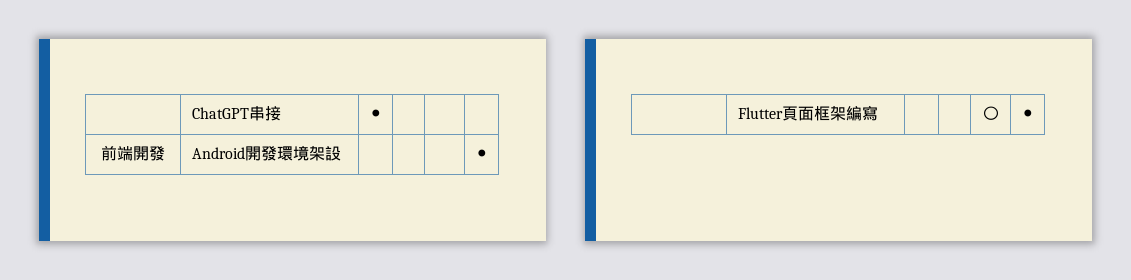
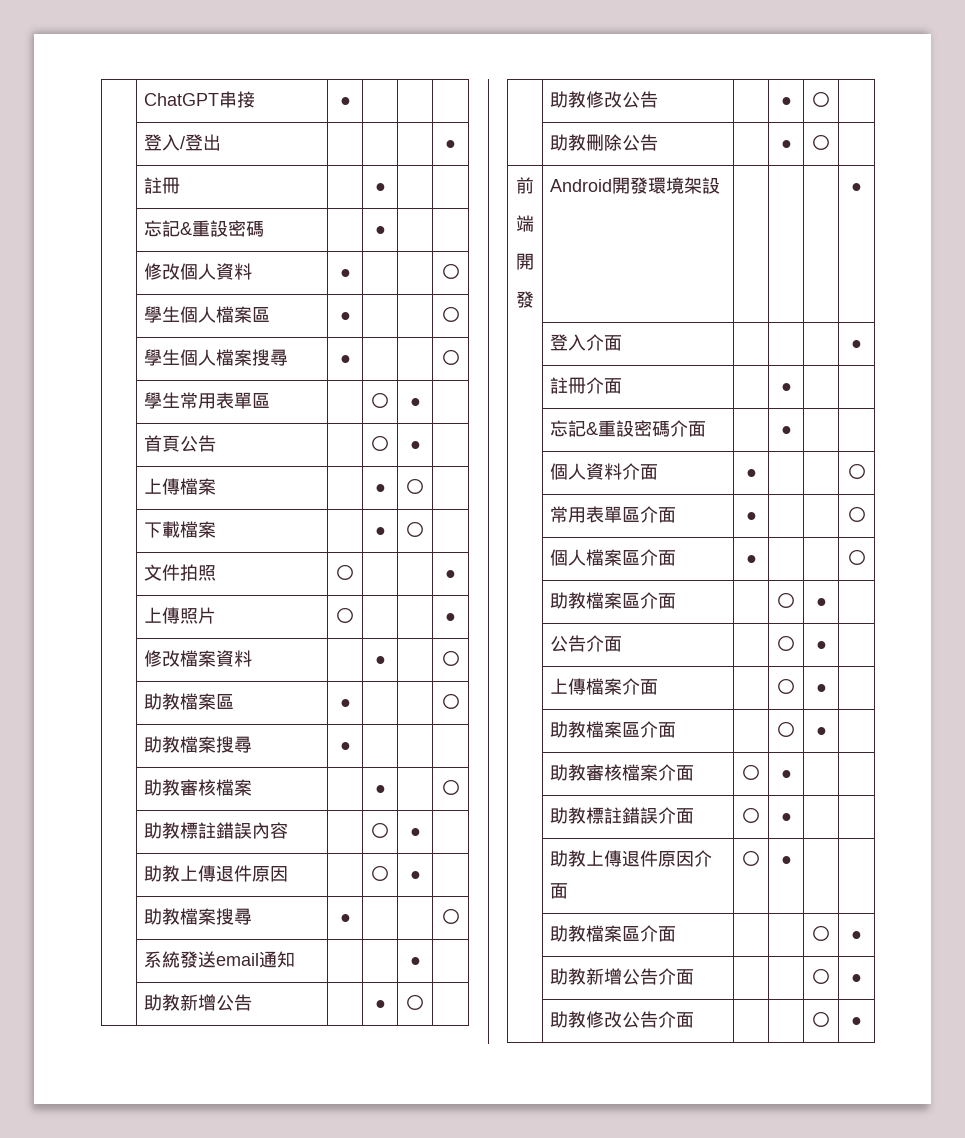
(381, 114) none -> [144,134,222,151] [445,140,456,149] [144,177,181,194] [374,183,386,192] [144,220,265,237] [374,226,386,235] [144,263,253,280] [339,269,351,278] [441,264,460,279] [144,306,271,323] [339,312,351,321] [441,307,460,322] [144,349,289,366] [339,355,351,364] [441,350,460,365] [144,392,271,409] [371,393,389,408] [409,398,421,407] [144,435,217,452] [371,436,389,451] [409,441,421,450] [144,478,217,495] [374,484,386,493] [406,479,424,494] [144,521,217,538] [374,527,386,536] [406,522,424,537] [144,564,217,581] [336,565,354,580] [445,570,456,579] [144,607,217,624] [336,608,354,623] [445,613,456,622] [144,650,253,667] [374,656,386,665] [441,651,460,666] [144,693,235,710] [339,699,351,708] [441,694,460,709] [144,736,253,753] [339,742,351,751] [144,779,253,796] [374,785,386,794] [441,780,460,795] [144,822,289,839] [371,823,389,838] [409,828,421,837] [144,865,289,882] [371,866,389,881] [409,871,421,880] [144,908,253,925] [339,914,351,923] [441,909,460,924] [144,951,296,968] [409,957,421,966] [144,994,253,1011] [374,1000,386,1009] [406,995,424,1010] [550,91,659,108] [780,97,792,106] [812,92,830,107] [550,134,659,151] [780,140,792,149] [812,135,830,150] // | 登入/登出 | | | | ● // | 註冊 | | ● | | // | 忘記&重設密碼 | | ● | | // | 修改個人資料 | ● | | | 〇 // | 學生個人檔案區 | ● | | | 〇 // | 學生個人檔案搜尋 | ● | | | 〇 // | 學生常用表單區 | | 〇 | ● | // | 首頁公告 | | 〇 | ● | // | 上傳檔案 | | ● | 〇 | // | 下載檔案 | | ● | 〇 | // | 文件拍照 | 〇 | | | ● // | 上傳照片 | 〇 | | | ● // | 修改檔案資料 | | ● | | 〇 // | 助教檔案區 | ● | | | 〇 // | 助教檔案搜尋 | ● | | | // | 助教審核檔案 | | ● | | 〇 // | 助教標註錯誤內容 | | 〇 | ● | // | 助教上傳退件原因 | | 〇 | ● | // | 助教檔案搜尋 | ● | | | 〇 // | 系統發送email通知 | | | ● | // | 助教新增公告 | | ● | 〇 | // | 助教修改公告 | | ● | 〇 | // | 助教刪除公告 | | ● | 〇 |
(117, 153) none -> (534, 185) //
[133,146,149,161] 開 -> [516,253,534,270] // 開 //
[737,105,878,121] Flutter頁面框架編寫 -> [550,334,623,351] [851,340,862,349] [550,377,623,394] [780,383,792,392] [550,420,707,437] [780,426,792,435] [550,463,659,480] [745,469,757,478] [847,464,866,479] [550,506,677,523] [745,512,757,521] [847,507,866,522] [550,549,677,566] [745,555,757,564] [847,550,866,565] [550,592,677,609] [777,593,795,608] [815,598,827,607] [550,635,623,652] [777,636,795,651] [815,641,827,650] [550,678,659,695] [777,679,795,694] [815,684,827,693] [550,721,677,738] [777,722,795,737] [815,727,827,736] [550,764,695,781] [742,765,760,780] [780,770,792,779] [550,807,695,824] [742,808,760,823] [780,813,792,822] [550,850,713,867] [550,883,569,899] [742,851,760,866] [780,856,792,865] [550,925,677,942] [812,926,830,941] [851,931,862,940] [550,968,695,985] [812,969,830,984] [851,974,862,983] [550,1011,695,1028] 登入介面 | | | | ● // | 註冊介面 | | ● | | // | 忘記&重設密碼介面 | | ● | | // | 個人資料介面 | ● | | | 〇 // | 常用表單區介面 | ● | | | 〇 // | 個人檔案區介面 | ● | | | 〇 // | 助教檔案區介面 | | 〇 | ● | // | 公告介面 | | 〇 | ● | // | 上傳檔案介面 | | 〇 | ● | // | 助教檔案區介面 | | 〇 | ● | // | 助教審核檔案介面 | 〇 | ● | | // | 助教標註錯誤介面 | 〇 | ● | | // | 助教上傳退件原因介面 | 〇 | ● | | // | 助教檔案區介面 | | | 〇 | ● // | 助教新增公告介面 | | | 〇 | ● // | 助教修改公告介面

